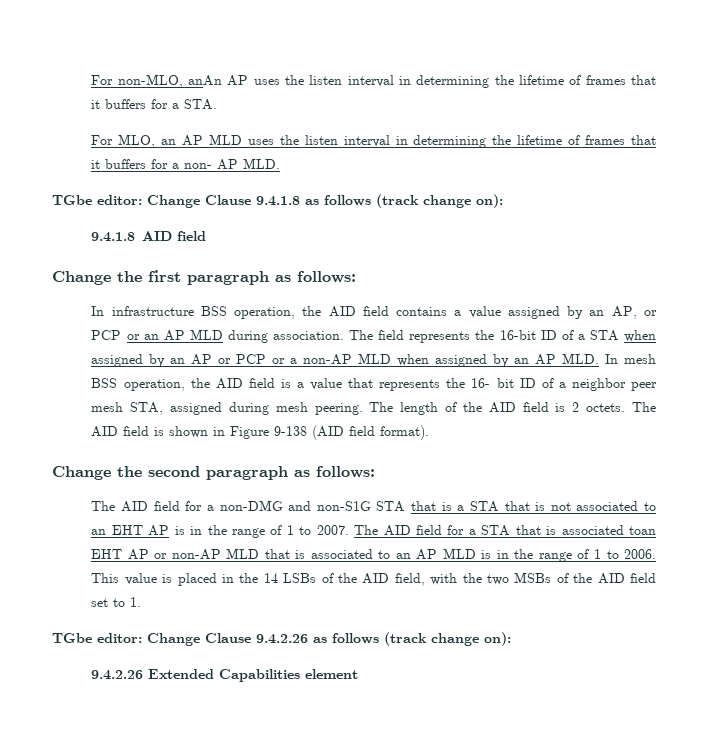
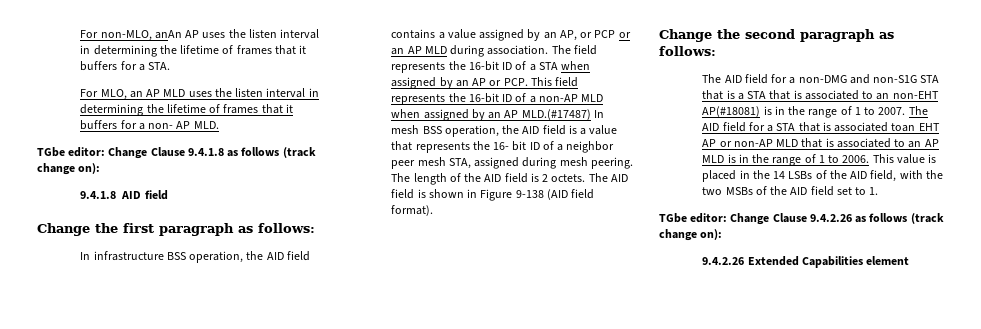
[236,354,286,364] PCP or -> [503,77,579,87] [391,93,527,105] PCP. This field represents the 16-bit ID of
[562,353,600,364] MLD. -> [521,109,591,120] MLD.(#17487)
[550,501,656,511] [91,525,170,536] not associated to an EHT AP -> [804,90,939,100] [702,106,761,117] associated to an non-EHT AP(#18081)

